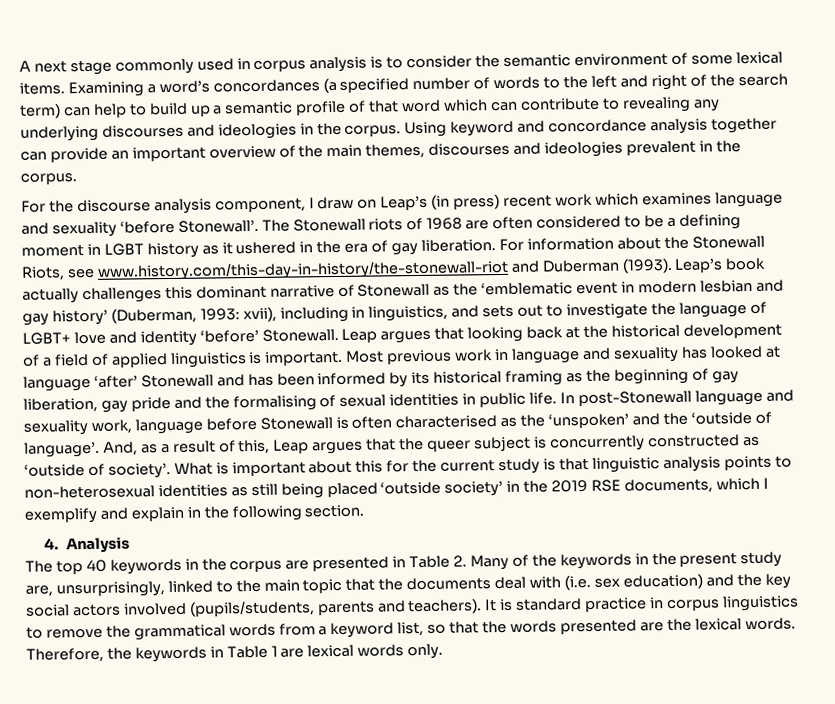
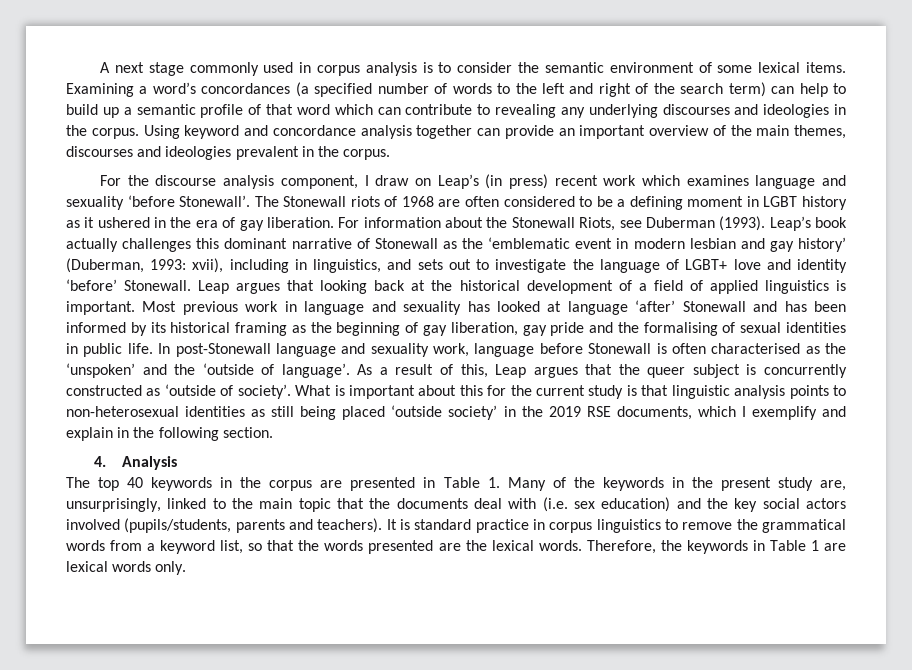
[96,259,540,281] www.history.com/this-day-in-history/the-stonewall-riot and -> (642, 224) none
[102,441,158,456] And, as -> [357,364,373,375] As
[453,555,468,567] 2. -> [487,477,500,488] 1.

